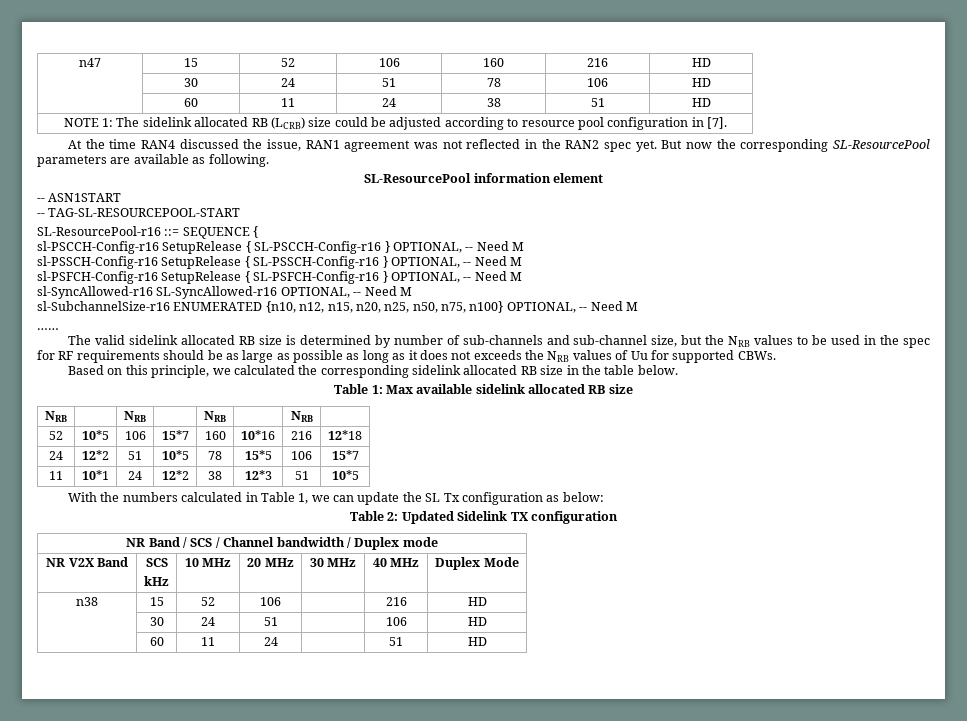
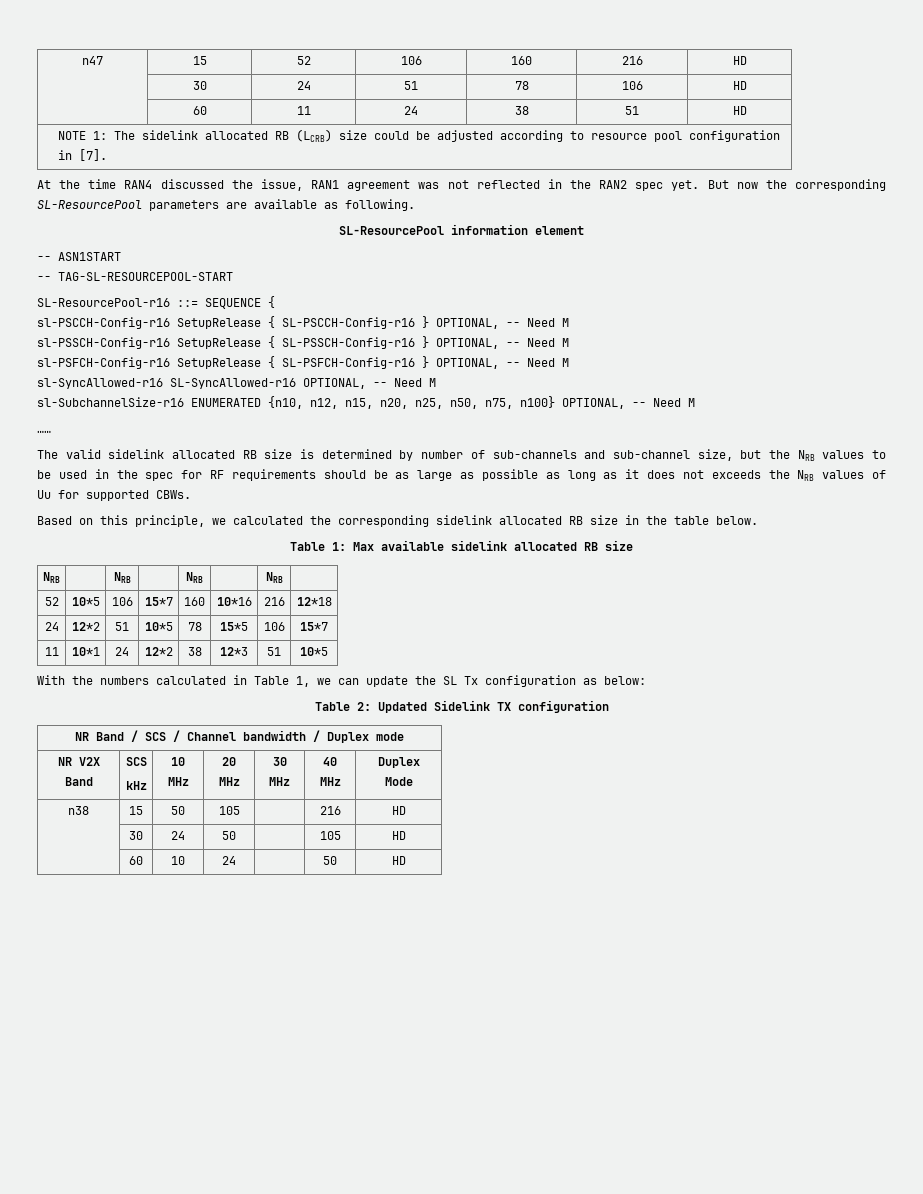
[201,597,215,606] [260,597,281,606] [385,597,407,606] [467,597,487,606] [149,617,164,626] [201,617,215,626] [263,617,278,626] [385,617,407,626] [467,617,487,626] [149,637,164,646] [201,637,215,646] 52 | 106 | | 216 | HD // | 30 | 24 | 51 | | 106 | HD // | 60 | 11 -> [171,806,185,815] [218,806,240,815] [319,806,341,815] [391,806,406,815] [129,831,143,840] [171,831,185,840] [222,831,236,840] [319,831,341,840] [391,831,406,840] [129,856,143,865] [171,856,185,865] 50 | 105 | | 216 | HD // | 30 | 24 | 50 | | 105 | HD // | 60 | 10
[389,637,403,646] 51 -> [323,856,337,865] 50

